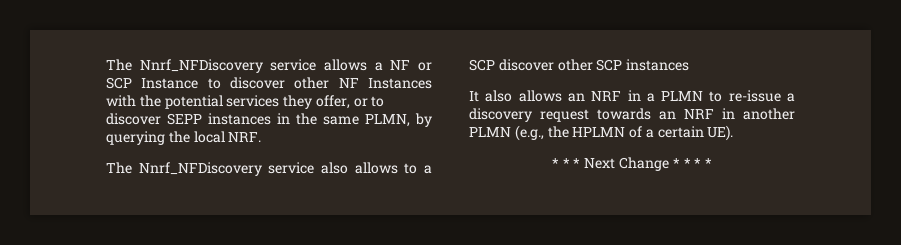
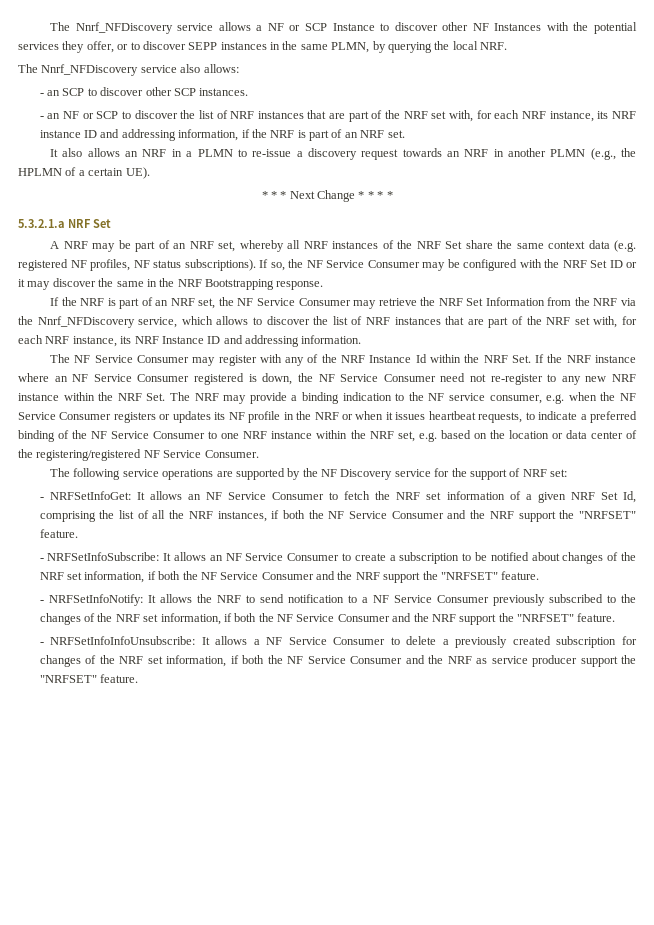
[354,162,432,174] [469,59,690,71] allows to a SCP discover other SCP instances -> [203,64,239,73] [39,87,249,96] [39,110,637,122] [39,129,405,141] allows: // - an SCP to discover other SCP instances. // - an NF or SCP to discover the list of NRF instances that are part of the NRF set with, for each NRF instance, its NRF instance ID and addressing information, if the NRF is part of an NRF set.
(713, 163) none -> [18,219,111,228] [50,240,637,252] [18,259,637,271] [18,278,324,290] [50,297,636,309] [18,316,638,328] [18,335,362,347] [50,354,636,366] [18,373,636,385] [18,392,637,404] [18,411,637,423] [18,430,637,442] [18,449,259,461] [50,468,568,480] [39,491,637,503] [39,510,636,522] [39,529,78,538] [39,552,636,564] [39,571,540,583] [39,594,637,606] [39,613,616,625] [39,636,638,648] [39,655,636,667] [39,674,138,683] // 5.3.2.1.a NRF Set // A NRF may be part of an NRF set, whereby all NRF instances of the NRF Set share the same context data (e.g. registered NF profiles, NF status subscriptions). If so, the NF Service Consumer may be configured with the NRF Set ID or it may discover the same in the NRF Bootstrapping response. // If the NRF is part of an NRF set, the NF Service Consumer may retrieve the NRF Set Information from the NRF via the Nnrf_NFDiscovery service, which allows to discover the list of NRF instances that are part of the NRF set with, for each NRF instance, its NRF Instance ID and addressing information. // The NF Service Consumer may register with any of the NRF Instance Id within the NRF Set. If the NRF instance where an NF Service Consumer registered is down, the NF Service Consumer need not re-register to any new NRF instance within the NRF Set. The NRF may provide a binding indication to the NF service consumer, e.g. when the NF Service Consumer registers or updates its NF profile in the NRF or when it issues heartbeat requests, to indicate a preferred binding of the NF Service Consumer to one NRF instance within the NRF set, e.g. based on the location or data center of the registering/registered NF Service Consumer. // The following service operations are supported by the NF Discovery service for the support of NRF set: // - NRFSetInfoGet: It allows an NF Service Consumer to fetch the NRF set information of a given NRF Set Id, comprising the list of all the NRF instances, if both the NF Service Consumer and the NRF support the "NRFSET" feature. // - NRFSetInfoSubscribe: It allows an NF Service Consumer to create a subscription to be notified about changes of the NRF set information, if both the NF Service Consumer and the NRF support the "NRFSET" feature. // - NRFSetInfoNotify: It allows the NRF to send notification to a NF Service Consumer previously subscribed to the changes of the NRF set information, if both the NF Service Consumer and the NRF support the "NRFSET" feature. // - NRFSetInfoInfoUnsubscribe: It allows a NF Service Consumer to delete a previously created subscription for changes of the NRF set information, if both the NF Service Consumer and the NRF as service producer support the "NRFSET" feature.

